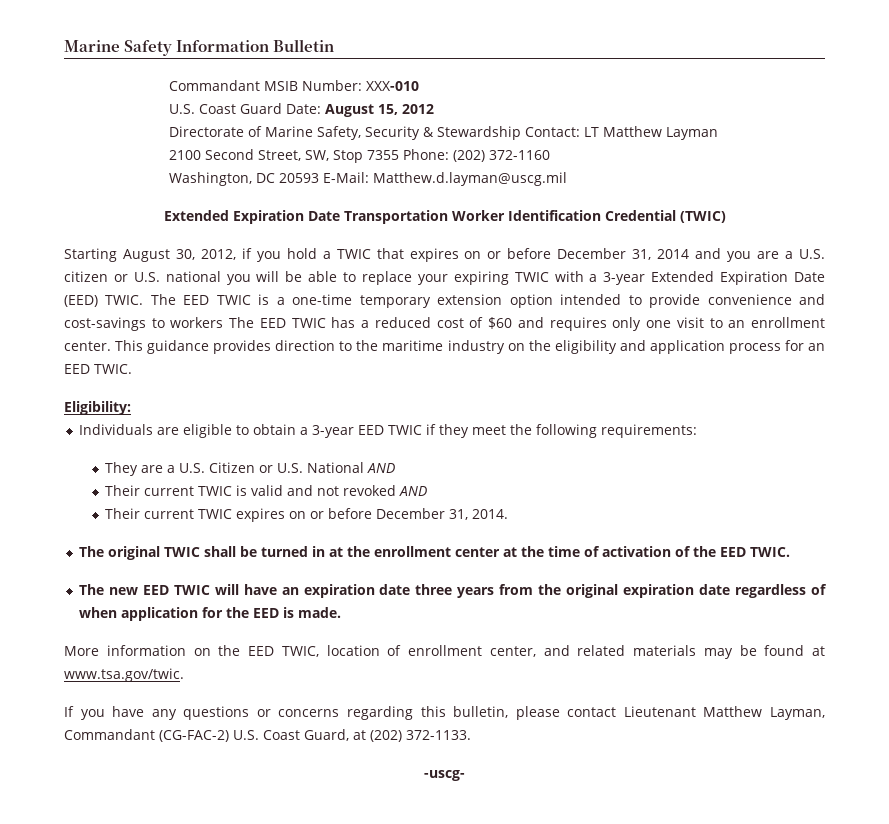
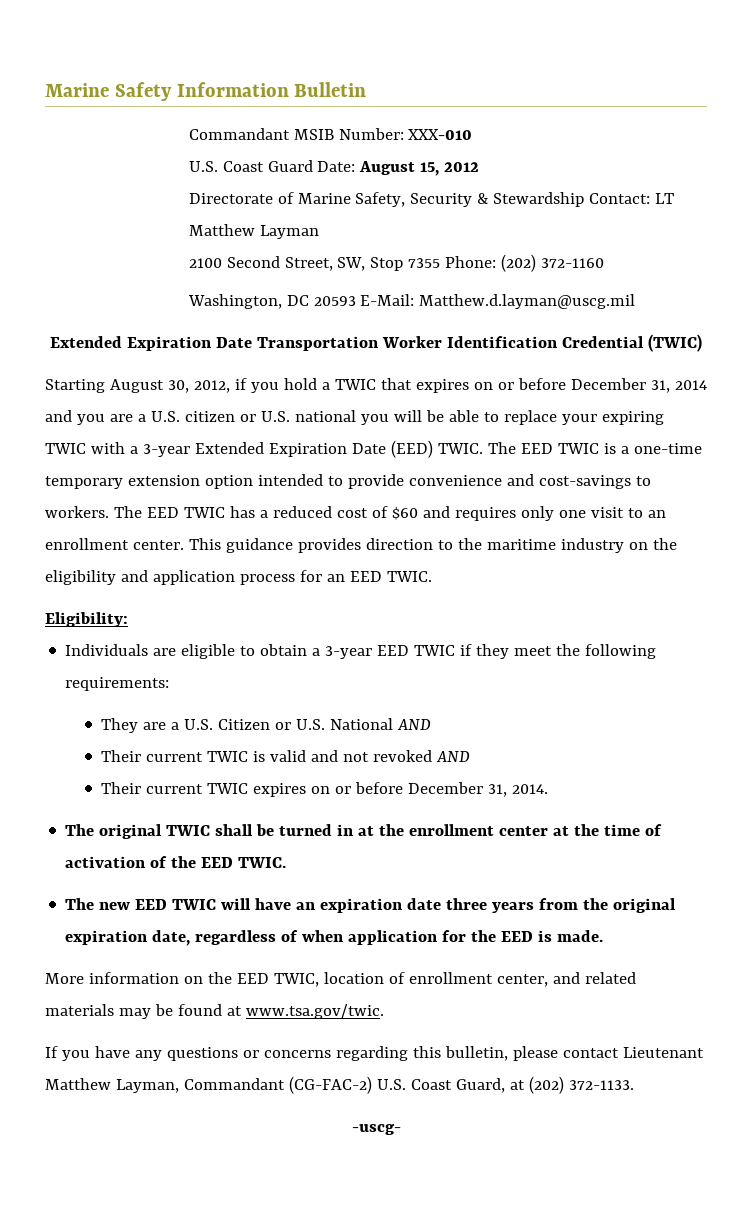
[170,317,224,328] workers -> [45,506,109,518] workers.
[699,584,731,595] date -> [152,930,191,946] date,

